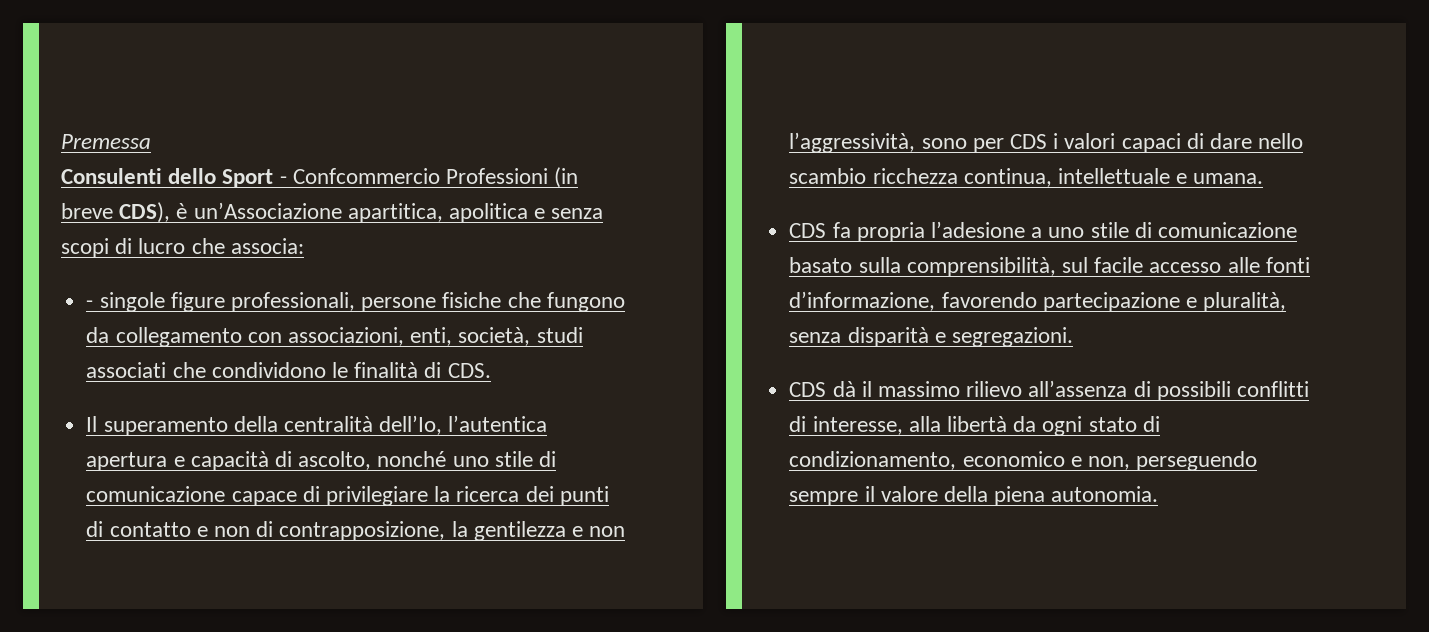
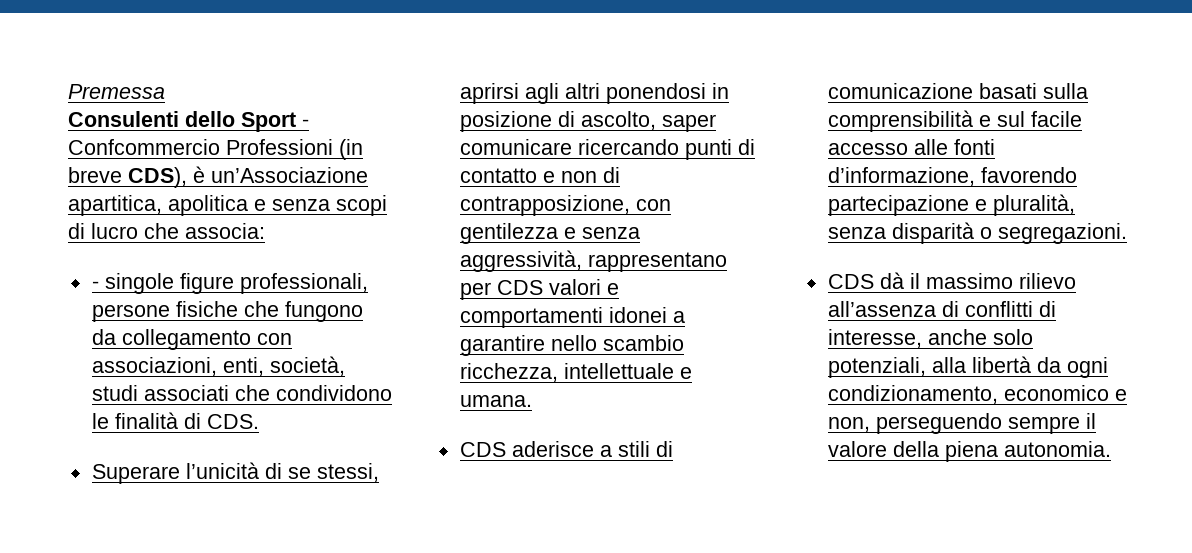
[86,415,548,436] [86,451,556,471] [86,486,554,506] Il superamento della centralità dell’Io, l’autentica apertura e capacità di ascolto, nonché uno stile di comunicazione capace di privilegiare la ricerca dei -> [91,462,379,484] [459,83,729,104] [459,111,716,132] [459,139,679,155] Superare l’unicità di se stessi, aprirsi agli altri ponendosi in posizione di ascolto, saper comunicare ricercando
[451,521,468,537] la -> [635,199,671,211] con
[589,526,626,537] [789,132,1304,153] [789,168,1264,187] [789,221,1297,242] [789,257,1056,277] non l’aggressività, sono per CDS i valori capaci di dare nello scambio ricchezza continua, intellettuale e umana. // CDS fa propria l’adesione a uno stile di comunicazione basato sulla comprensibilità, -> [581,227,640,239] [459,250,727,272] [459,279,619,300] [459,307,685,328] [459,335,684,356] [459,363,692,382] [459,395,532,407] [459,441,673,457] [827,83,1088,99] [827,110,991,132] senza aggressività, rappresentano per CDS valori e comportamenti idonei a garantire nello scambio ricchezza, intellettuale e umana. // CDS aderisce a stili di comunicazione basati sulla comprensibilità e
[934,332,946,343] e -> [979,227,992,239] o
[1156,381,1231,401] possibili -> (959, 309) none
(903, 425) none -> [927,329,1033,345] [827,357,926,378] anche solo potenziali,
[1088,416,1160,432] stato di -> (1108, 367) none

